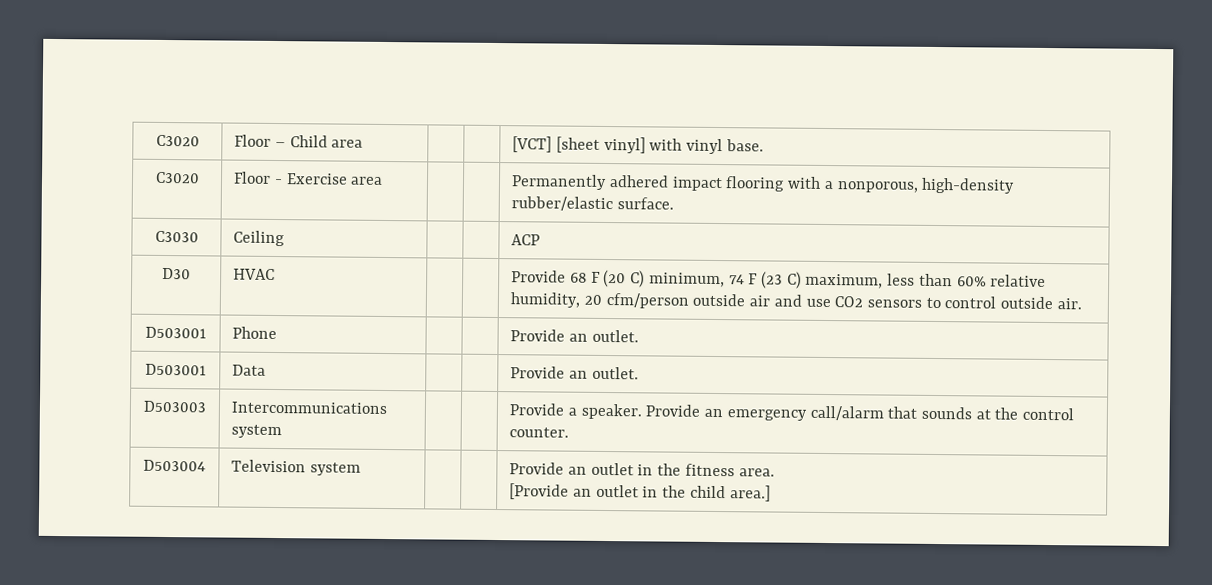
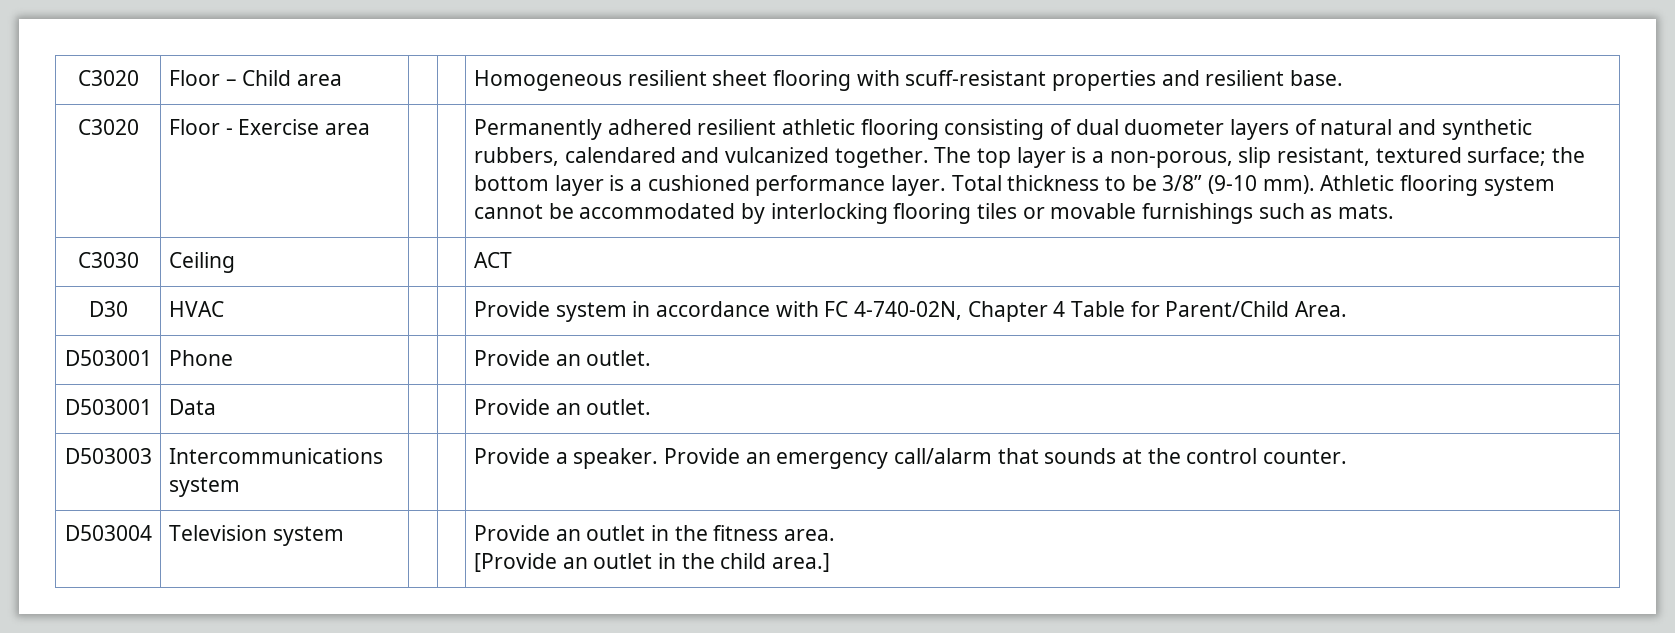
[512,136,724,155] [VCT] [sheet vinyl] with vinyl -> [473,70,1285,91] Homogeneous resilient sheet flooring with scuff-resistant properties and resilient
[671,176,1016,194] [511,196,674,212] impact flooring with a nonporous, high-density rubber/elastic surface. -> [697,119,1532,140] [473,147,1585,168] [473,175,1555,196] [473,203,1394,224] resilient athletic flooring consisting of dual duometer layers of natural and synthetic rubbers, calendared and vulcanized together. The top layer is a non-porous, slip resistant, textured surface; the bottom layer is a cushioned performance layer. Total thickness to be 3/8” (9-10 mm). Athletic flooring system cannot be accommodated by interlocking flooring tiles or movable furnishings such as mats.
[511,234,541,246] ACP -> [473,252,512,268] ACT
[569,269,1047,289] [510,292,1082,310] 68 F (20 C) minimum, 74 F (23 C) maximum, less than 60% relative humidity, 20 cfm/person outside air and use CO2 sensors to control outside air. -> [555,301,1347,322] system in accordance with FC 4-740-02N, Chapter 4 Table for Parent/Child Area.

